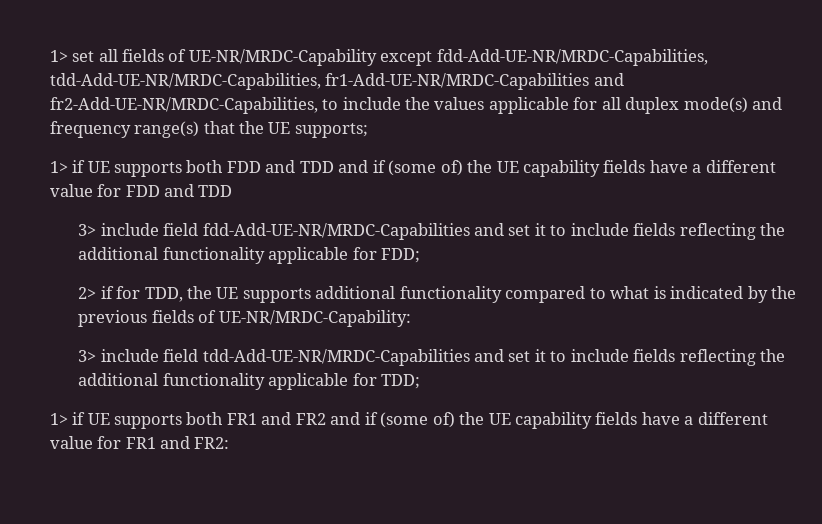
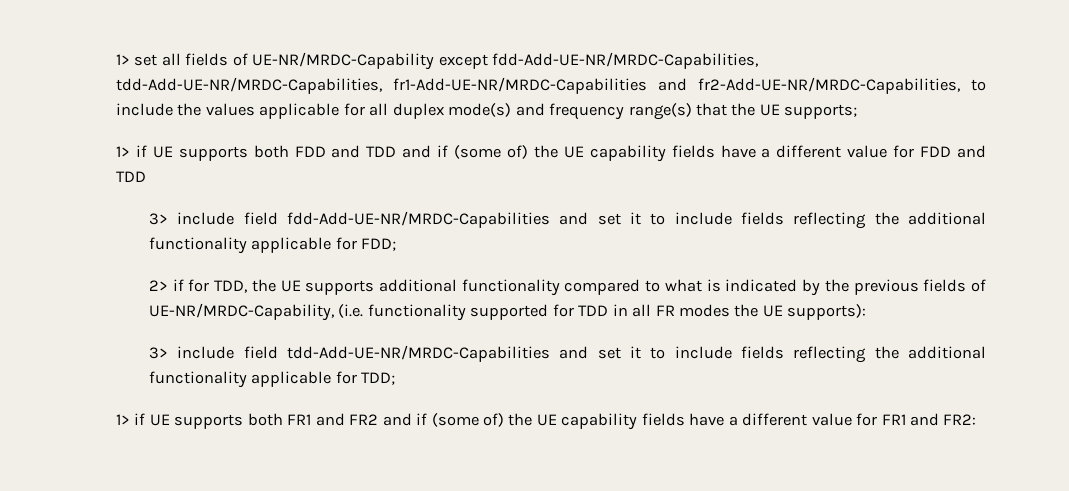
[218,310,411,327] UE-NR/MRDC-Capability: -> [148,303,867,321] UE-NR/MRDC-Capability, (i.e. functionality supported for TDD in all FR modes the UE supports):

